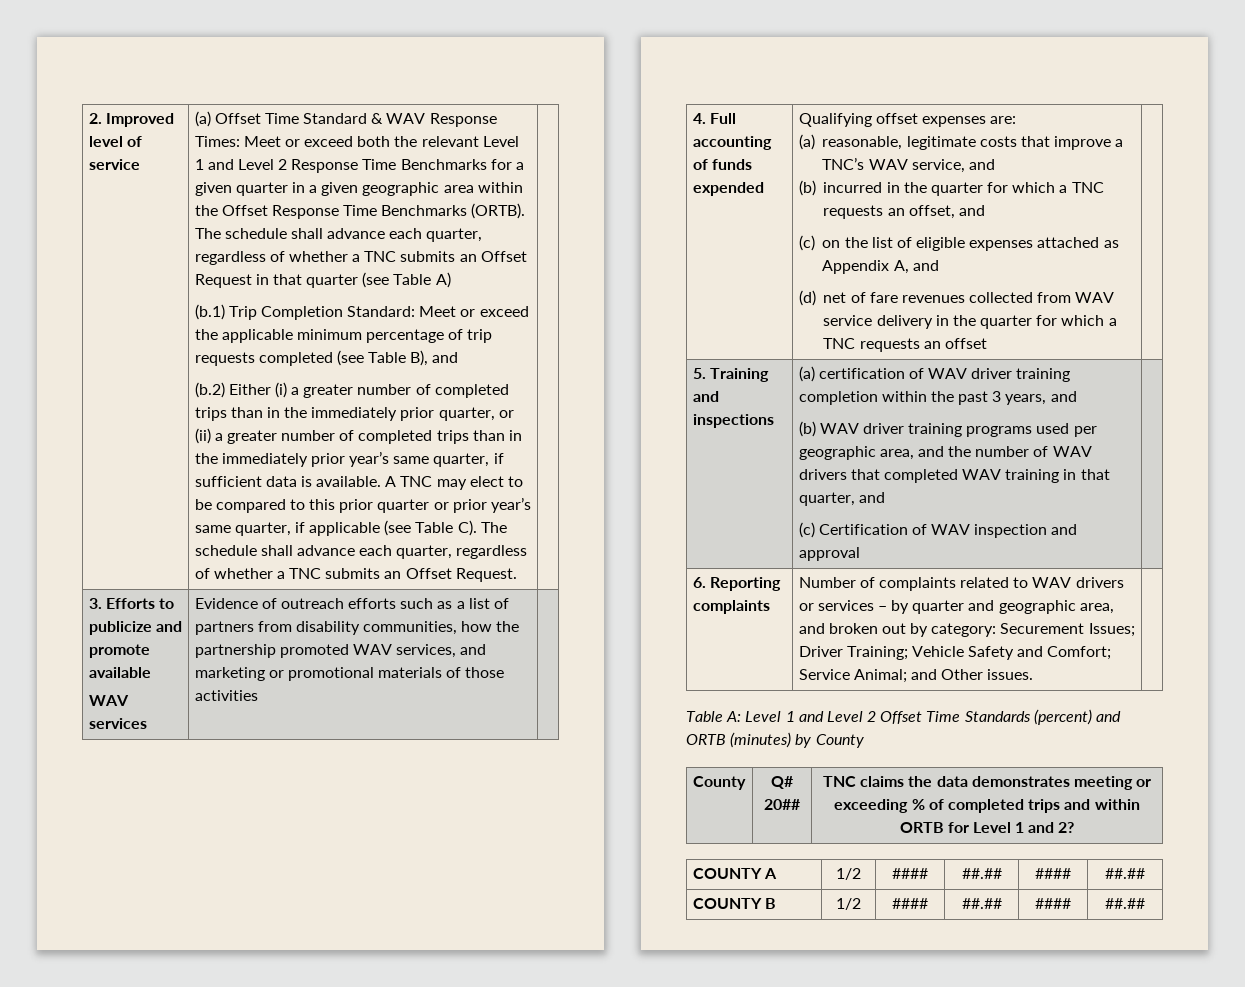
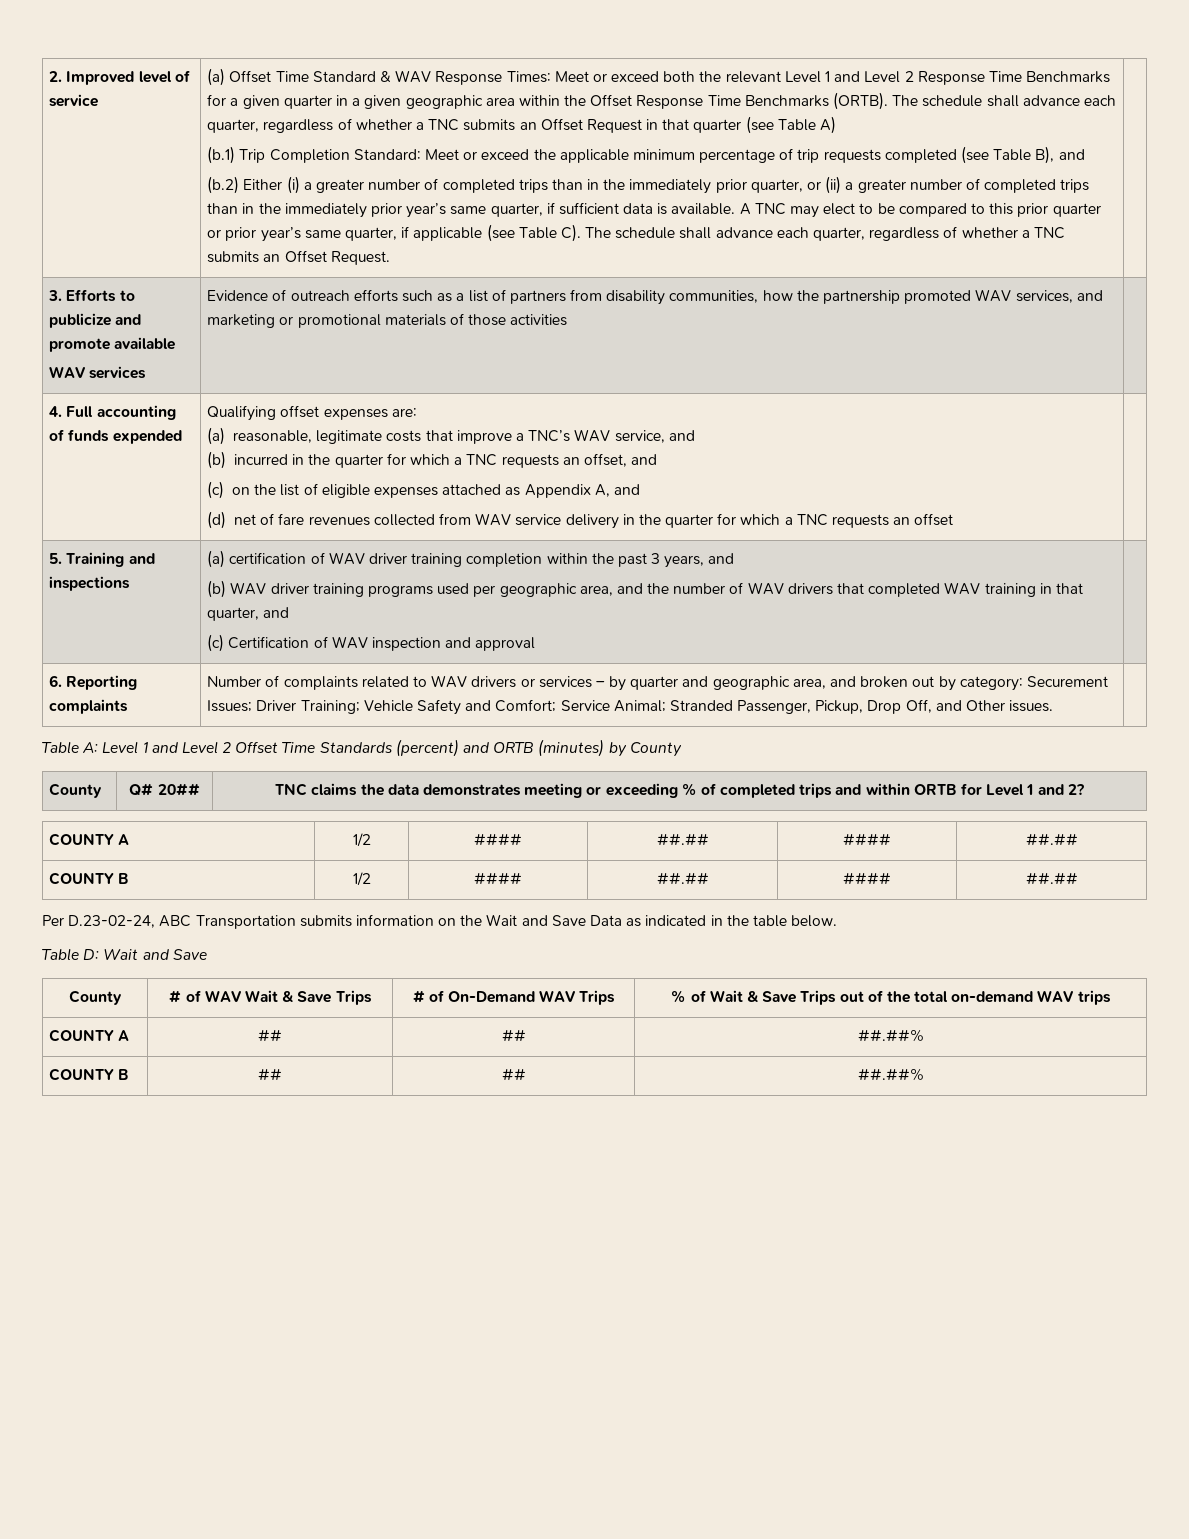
(907, 676) none -> [669,699,932,714] Stranded Passenger, Pickup, Drop Off,
(1145, 903) none -> [42,914,838,929] [42,948,207,961] [69,990,122,1005] [169,990,372,1005] [412,990,616,1005] [671,990,1111,1005] [49,1029,130,1042] [258,1029,282,1042] [501,1029,526,1042] [857,1029,924,1042] [49,1068,130,1081] [258,1068,282,1081] [501,1068,526,1081] [857,1068,924,1081] // Per D.23-02-24, ABC Transportation submits information on the Wait and Save Data as indicated in the table below. // Table D: Wait and Save // County | # of WAV Wait & Save Trips | # of On-Demand WAV Trips | % of Wait & Save Trips out of the total on-demand WAV trips // COUNTY A | ## | ## | ##.##% // COUNTY B | ## | ## | ##.##%

